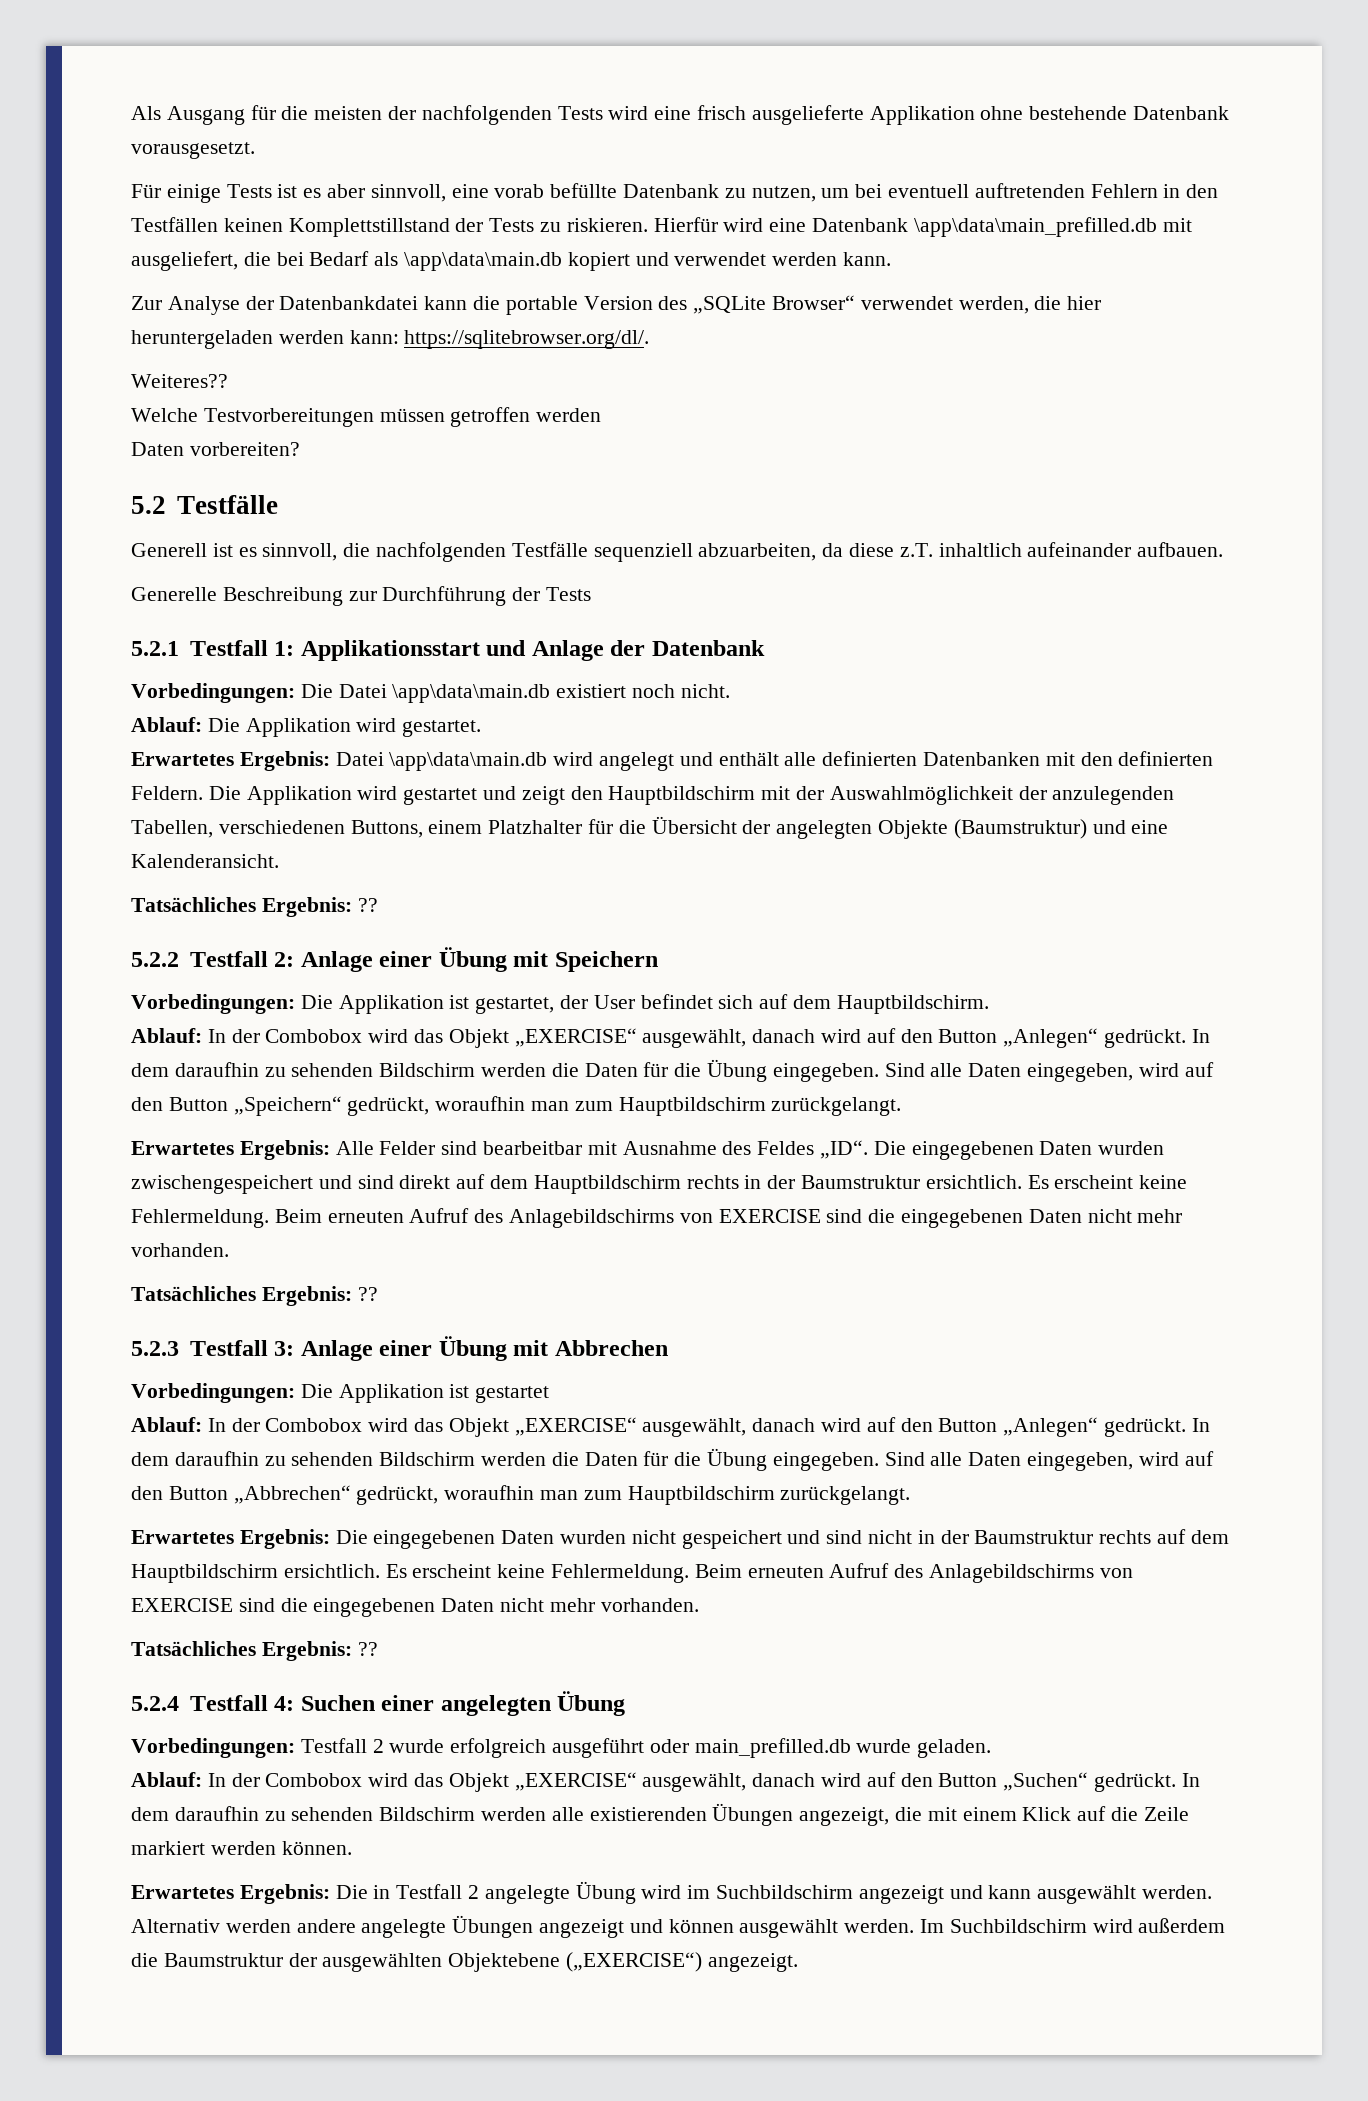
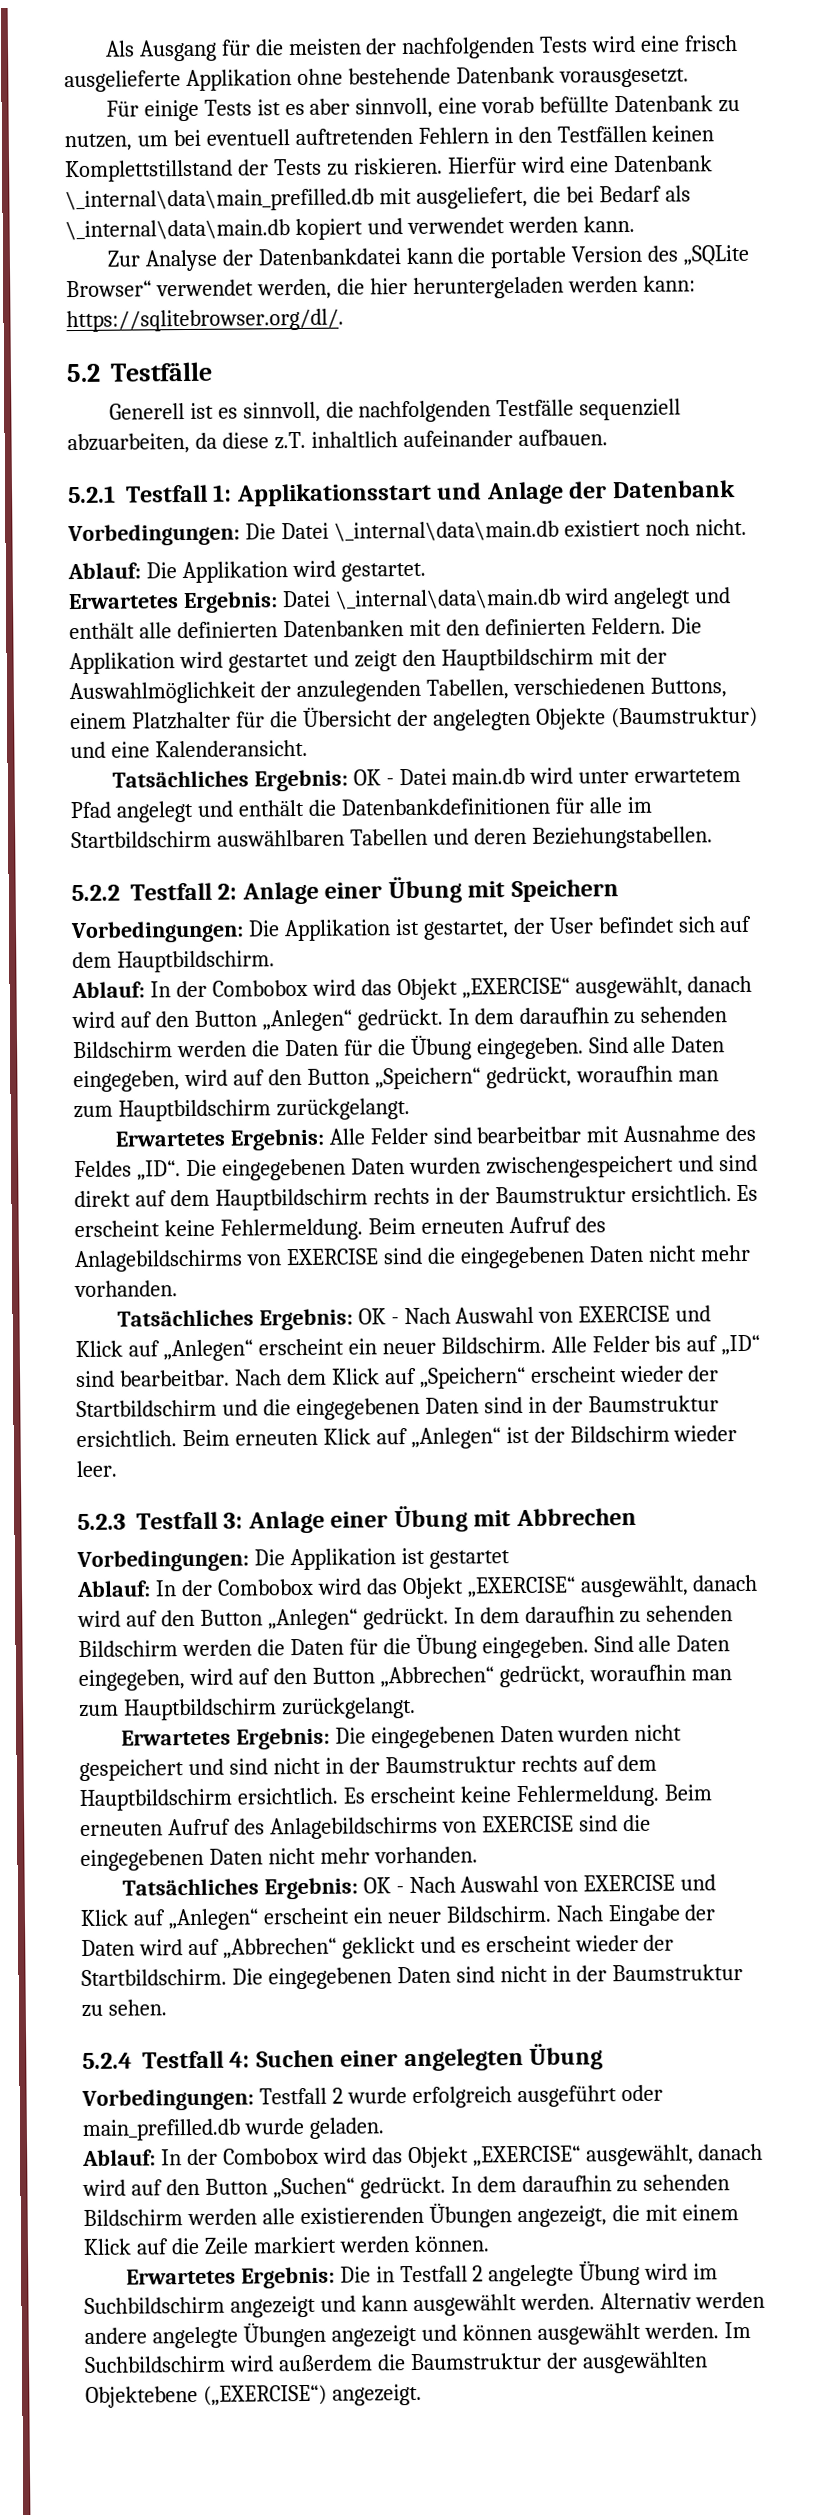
[913,217,1157,237] \app\data\main_prefilled.db -> [65,188,374,213] \_internal\data\main_prefilled.db
[404,252,563,271] \app\data\main.db -> [65,219,290,241] \_internal\data\main.db
[131,374,228,388] [131,407,602,427] [131,442,300,456] // Weiteres?? // Welche Testvorbereitungen müssen getroffen werden // Daten vorbereiten? -> (344, 320) none
[131,586,592,606] // Generelle Beschreibung zur Durchführung der Tests -> (608, 437) none
[392,684,551,703] \app\data\main.db -> [333,520,559,542] \_internal\data\main.db
[389,752,548,771] \app\data\main.db -> [334,588,561,610] \_internal\data\main.db
[357,898,378,912] ?? -> [352,767,742,786] [70,796,652,823] [71,826,713,849] OK - Datei main.db wird unter erwartetem Pfad angelegt und enthält die Datenbankdefinitionen für alle im Startbildschirm auswählbaren Tabellen und deren Beziehungstabellen.
[357,1287,378,1301] ?? -> [357,1305,712,1325] [75,1334,761,1362] [76,1365,720,1389] [76,1395,719,1421] [76,1425,738,1450] [76,1460,117,1478] OK - Nach Auswahl von EXERCISE und Klick auf „Anlegen“ erscheint ein neuer Bildschirm. Alle Felder bis auf „ID“ sind bearbeitbar. Nach dem Klick auf „Speichern“ erscheint wieder der Startbildschirm und die eingegebenen Daten sind in der Baumstruktur ersichtlich. Beim erneuten Klick auf „Anlegen“ ist der Bildschirm wieder leer.
[357,1642,378,1656] ?? -> [362,1874,717,1894] [80,1904,717,1931] [81,1934,675,1959] [81,1964,743,1990] [81,1999,167,2018] OK - Nach Auswahl von EXERCISE und Klick auf „Anlegen“ erscheint ein neuer Bildschirm. Nach Eingabe der Daten wird auf „Abbrechen“ geklickt und es erscheint wieder der Startbildschirm. Die eingegebenen Daten sind nicht in der Baumstruktur zu sehen.

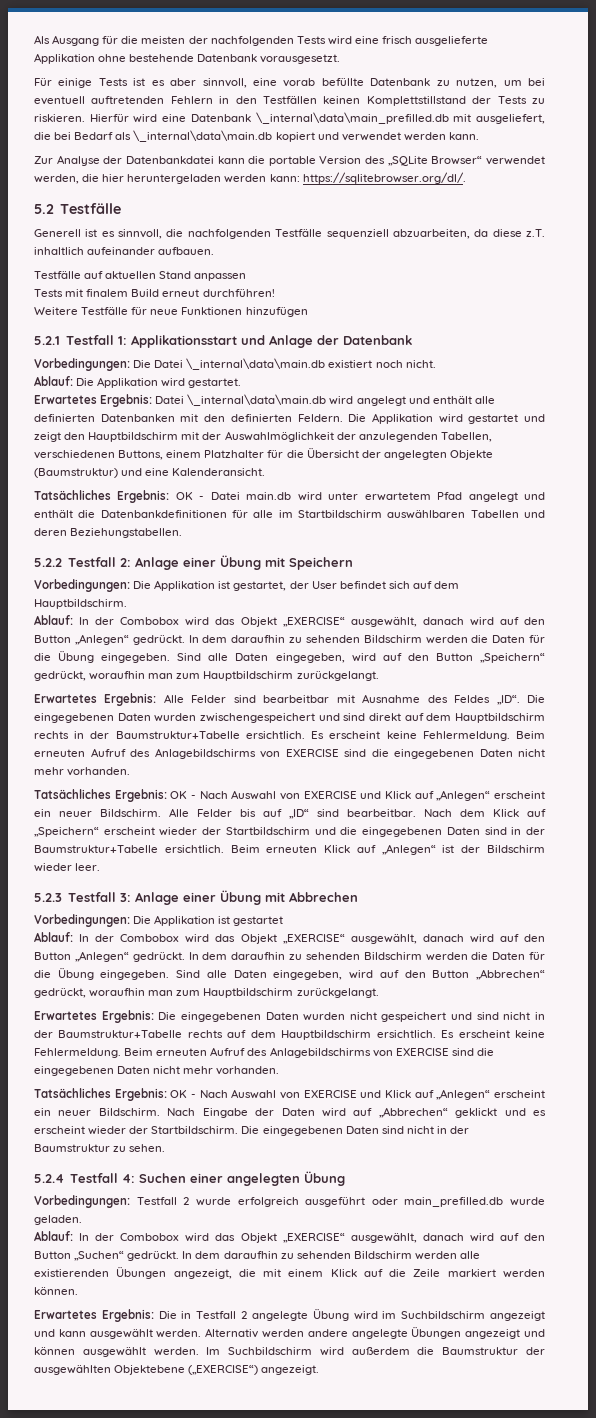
(608, 437) none -> [34,271,247,281] [34,289,275,297] [34,307,308,317] // Testfälle auf aktuellen Stand anpassen // Tests mit finalem Build erneut durchführen! // Weitere Testfälle für neue Funktionen hinzufügen
[494,1186,626,1204] Baumstruktur -> [115,731,240,739] Baumstruktur+Tabelle
[587,1395,719,1413] Baumstruktur -> [34,845,158,853] Baumstruktur+Tabelle
[384,1756,516,1774] Baumstruktur -> [58,1030,183,1038] Baumstruktur+Tabelle

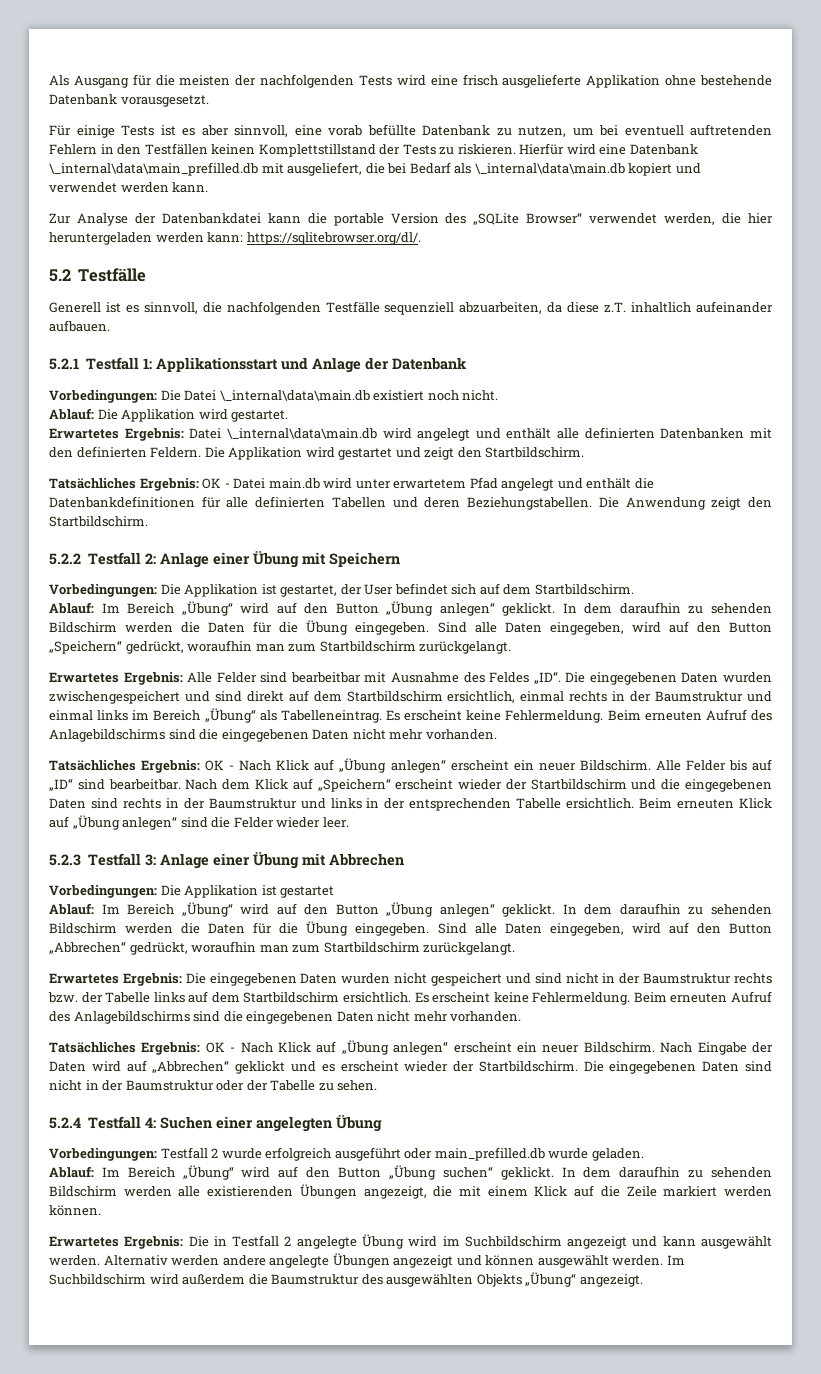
[34,271,247,281] [34,289,275,297] [34,307,308,317] // Testfälle auf aktuellen Stand anpassen // Tests mit finalem Build erneut durchführen! // Weitere Testfälle für neue Funktionen hinzufügen -> (110, 326) none
[88,431,492,442] [34,447,493,460] [34,468,266,478] Hauptbildschirm mit der Auswahlmöglichkeit der anzulegenden Tabellen, verschiedenen Buttons, einem Platzhalter für die Übersicht der angelegten Objekte (Baumstruktur) und eine Kalenderansicht. -> [485,447,585,458] Startbildschirm.
[278,510,466,519] im Startbildschirm auswählbaren -> [255,496,326,508] definierten
(183, 533) none -> [598,497,773,510] [49,516,148,527] Die Anwendung zeigt den Startbildschirm.
[34,599,127,609] [34,615,545,627] [34,634,185,645] Hauptbildschirm. // Ablauf: In der Combobox wird das Objekt „EXERCISE“ ausgewählt, danach wird auf den Button „Anlegen“ gedrückt. -> [534,584,634,595] [49,601,556,616] Startbildschirm. // Ablauf: Im Bereich „Übung“ wird auf den Button „Übung anlegen“ geklickt.
[203,671,294,681] Hauptbildschirm -> [319,641,416,652] Startbildschirm
[455,713,546,723] [34,731,545,741] [34,748,339,759] Hauptbildschirm rechts in der Baumstruktur+Tabelle ersichtlich. Es erscheint keine Fehlermeldung. Beim erneuten Aufruf des Anlagebildschirms von EXERCISE -> [346,691,772,703] [49,708,772,723] [49,729,165,742] Startbildschirm ersichtlich, einmal rechts in der Baumstruktur und einmal links im Bereich „Übung“ als Tabelleneintrag. Es erscheint keine Fehlermeldung. Beim erneuten Aufruf des Anlagebildschirms
[231,790,491,801] Auswahl von EXERCISE und Klick auf „Anlegen“ -> [276,758,446,773] Klick auf „Übung anlegen“
[511,827,546,835] [34,845,158,853] in der Baumstruktur+Tabelle -> [122,798,562,811] rechts in der Baumstruktur und links in der entsprechenden Tabelle
[381,844,545,855] „Anlegen“ ist der Bildschirm -> [72,815,274,830] „Übung anlegen“ sind die Felder
[79,934,545,944] [34,951,185,962] In der Combobox wird das Objekt „EXERCISE“ ausgewählt, danach wird auf den Button „Anlegen“ gedrückt. -> [101,902,556,917] Im Bereich „Übung“ wird auf den Button „Übung anlegen“ geklickt.
[203,988,294,998] Hauptbildschirm -> [323,942,420,953] Startbildschirm
[58,1030,372,1040] Baumstruktur+Tabelle rechts auf dem Hauptbildschirm -> [643,973,772,984] [48,991,340,1003] Baumstruktur rechts bzw. der Tabelle links auf dem Startbildschirm
[372,1048,449,1057] von EXERCISE -> (190, 1017) none
[231,1089,491,1100] Auswahl von EXERCISE und Klick auf „Anlegen“ -> [278,1040,449,1055] Klick auf „Übung anlegen“
(110, 1148) none -> [216,1080,316,1091] oder der Tabelle
[79,1233,545,1243] [34,1251,180,1261] In der Combobox wird das Objekt „EXERCISE“ ausgewählt, danach wird auf den Button „Suchen“ gedrückt. -> [101,1165,554,1180] Im Bereich „Übung“ wird auf den Button „Übung suchen“ geklickt.
[526,1347,545,1355] [34,1365,259,1375] der ausgewählten Objektebene („EXERCISE“) -> [361,1272,577,1287] des ausgewählten Objekts „Übung“

